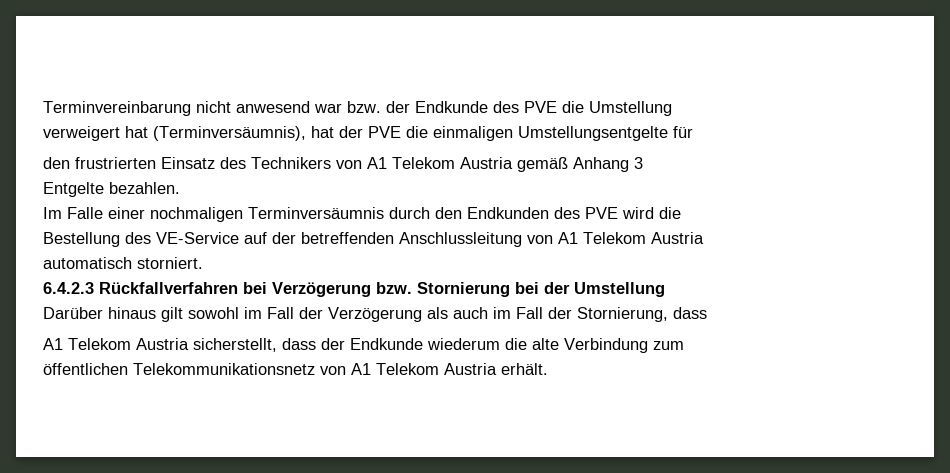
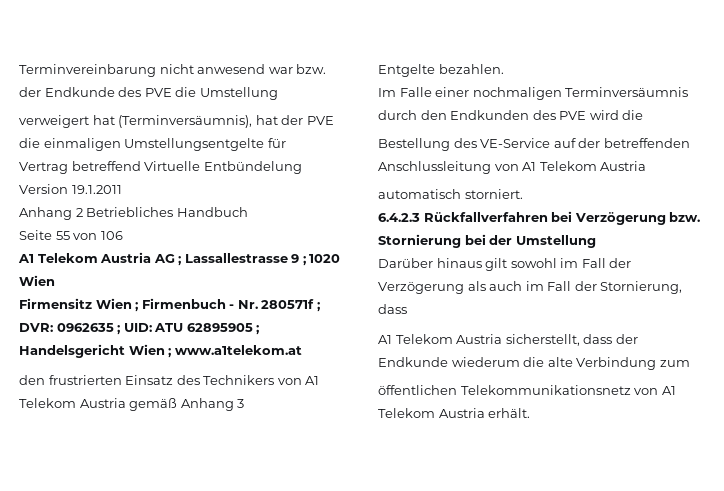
(693, 132) none -> [19,161,302,174] [19,184,122,194] [19,207,248,220] [19,230,123,240] [18,252,341,266] [19,275,55,286] [19,298,320,312] [19,323,260,335] [19,344,302,358] // Vertrag betreffend Virtuelle Entbündelung Version 19.1.2011 // Anhang 2 Betriebliches Handbuch // Seite 55 von 106 // A1 Telekom Austria AG ; Lassallestrasse 9 ; 1020 Wien // Firmensitz Wien ; Firmenbuch - Nr. 280571f ; DVR: 0962635 ; UID: ATU 62895905 ; Handelsgericht Wien ; www.a1telekom.at

